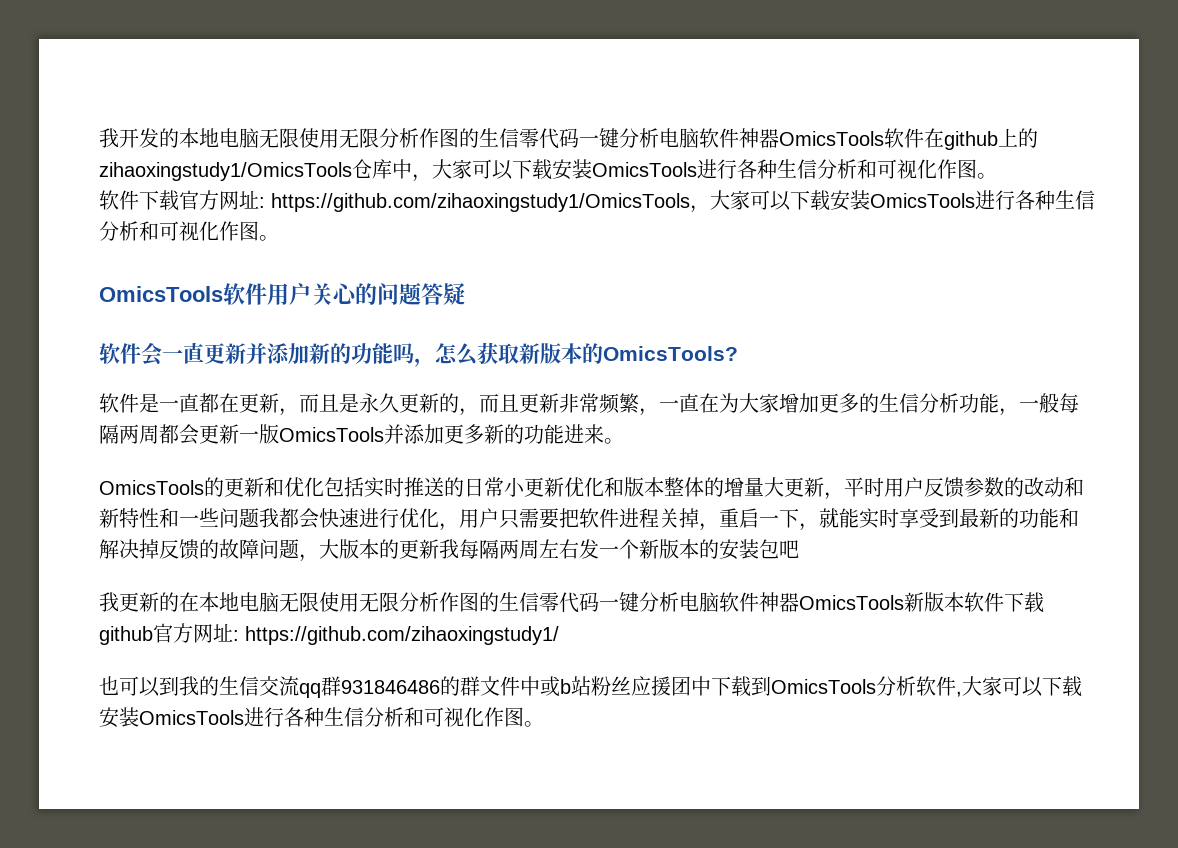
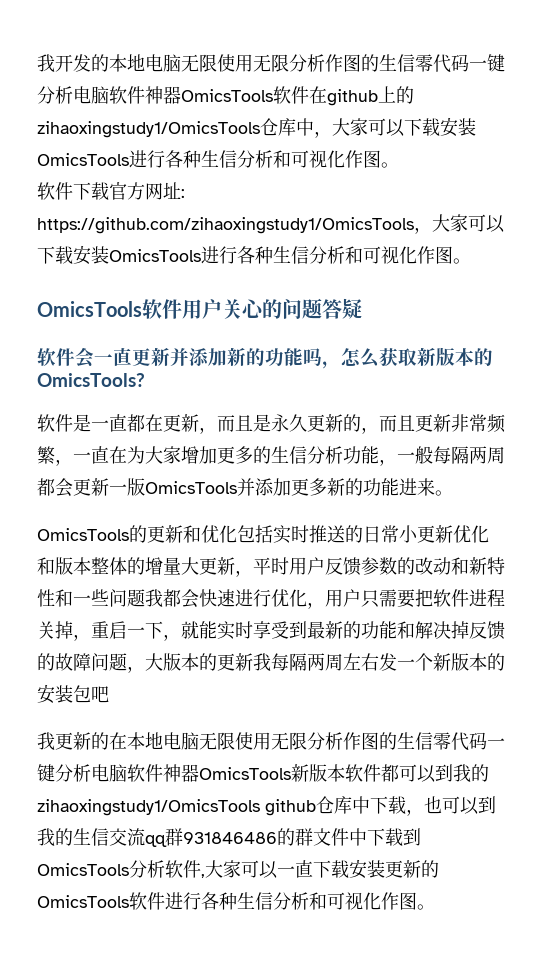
[1004,592,1044,613] [99,623,559,645] 下载github官方网址: https://github.com/zihaoxingstudy1/ // -> [381,764,489,783] [37,796,424,816] 都可以到我的zihaoxingstudy1/OmicsTools github仓库中下载，
[540,676,711,697] 或b站粉丝应援团中 -> (367, 837) none
[1042,676,1082,697] [99,707,244,728] 下载安装OmicsTools -> [277,859,439,879] [37,892,165,910] 一直下载安装更新的OmicsTools软件

